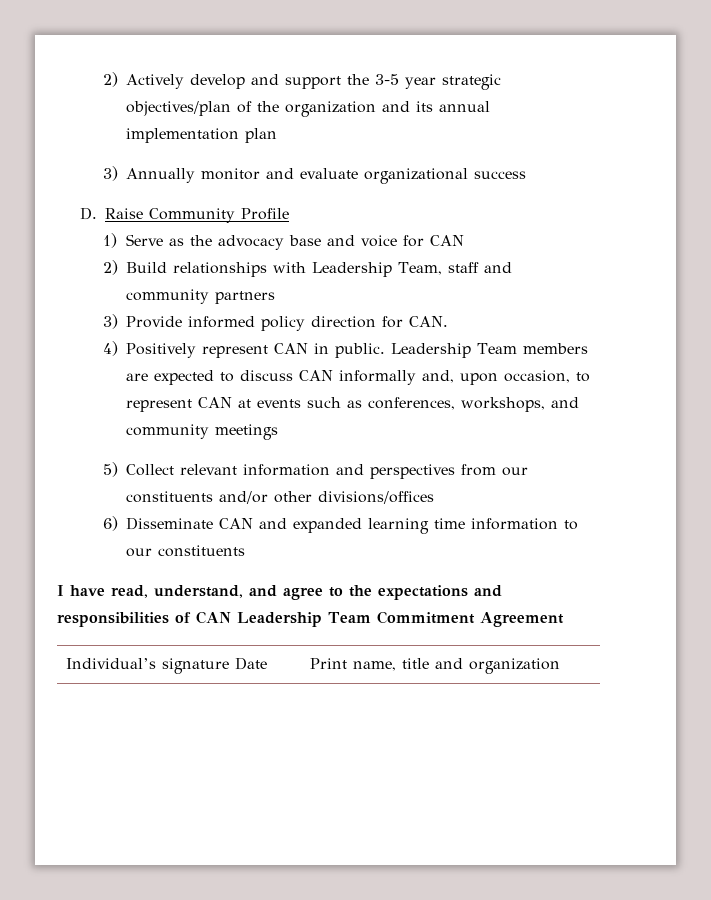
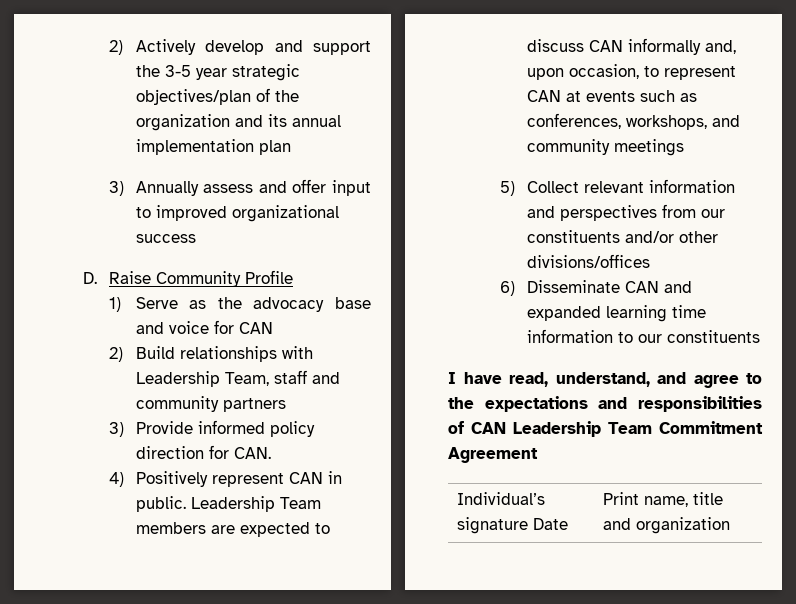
[200,168,358,180] monitor and evaluate -> [203,179,371,196] [135,205,227,221] assess and offer input to improved

